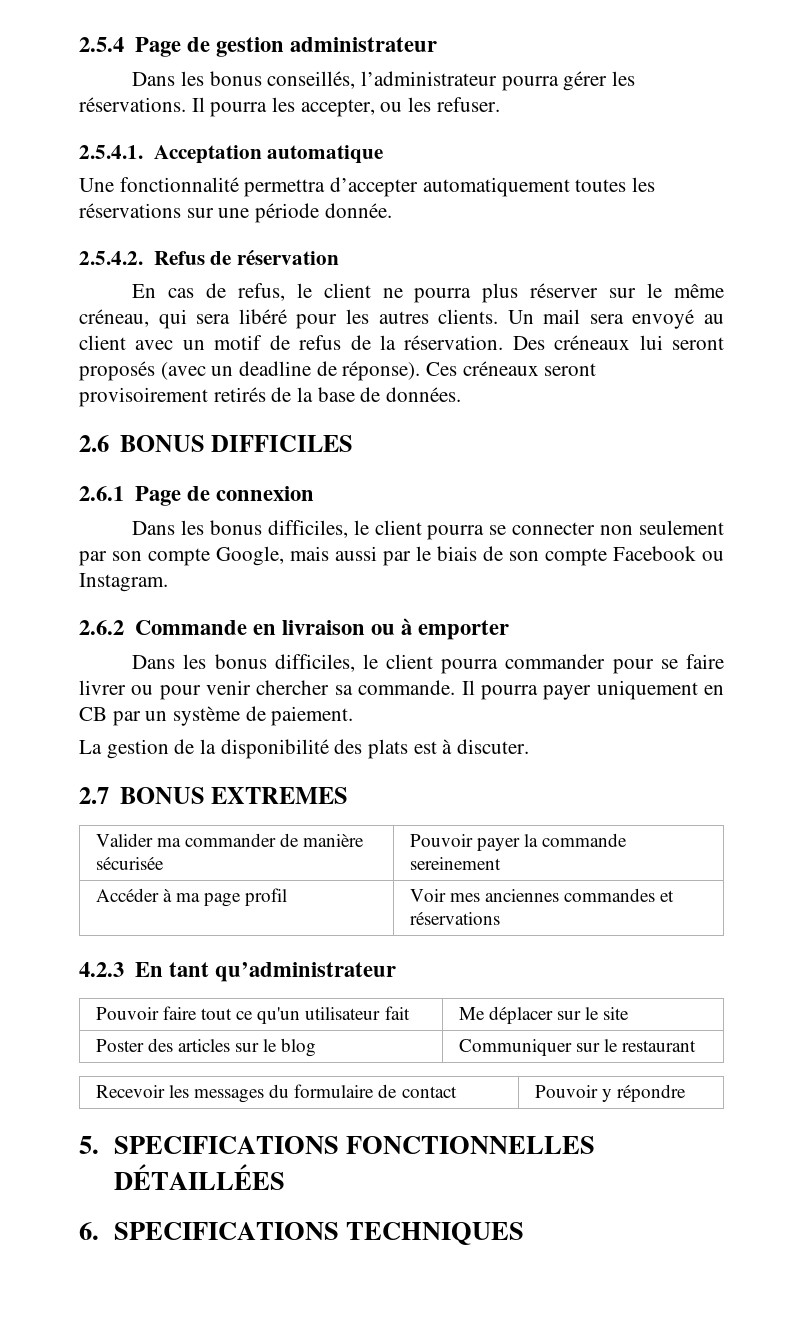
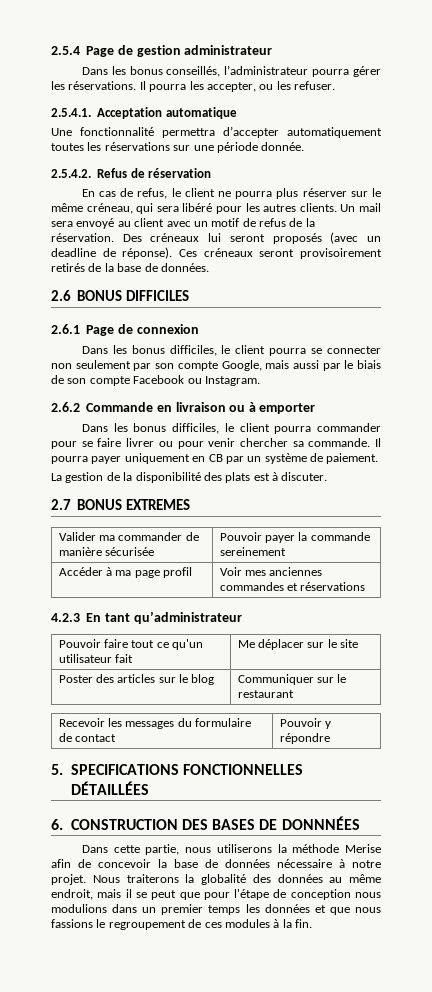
[113,1222,525,1245] SPECIFICATIONS TECHNIQUES -> [70,816,360,830] [81,844,381,855] [51,859,381,868] [51,874,381,885] [51,889,382,900] [51,904,381,915] [51,919,312,930] CONSTRUCTION DES BASES DE DONNNÉES // Dans cette partie, nous utiliserons la méthode Merise afin de concevoir la base de données nécessaire à notre projet. Nous traiterons la globalité des données au même endroit, mais il se peut que pour l'étape de conception nous modulions dans un premier temps les données et que nous fassions le regroupement de ces modules à la fin.

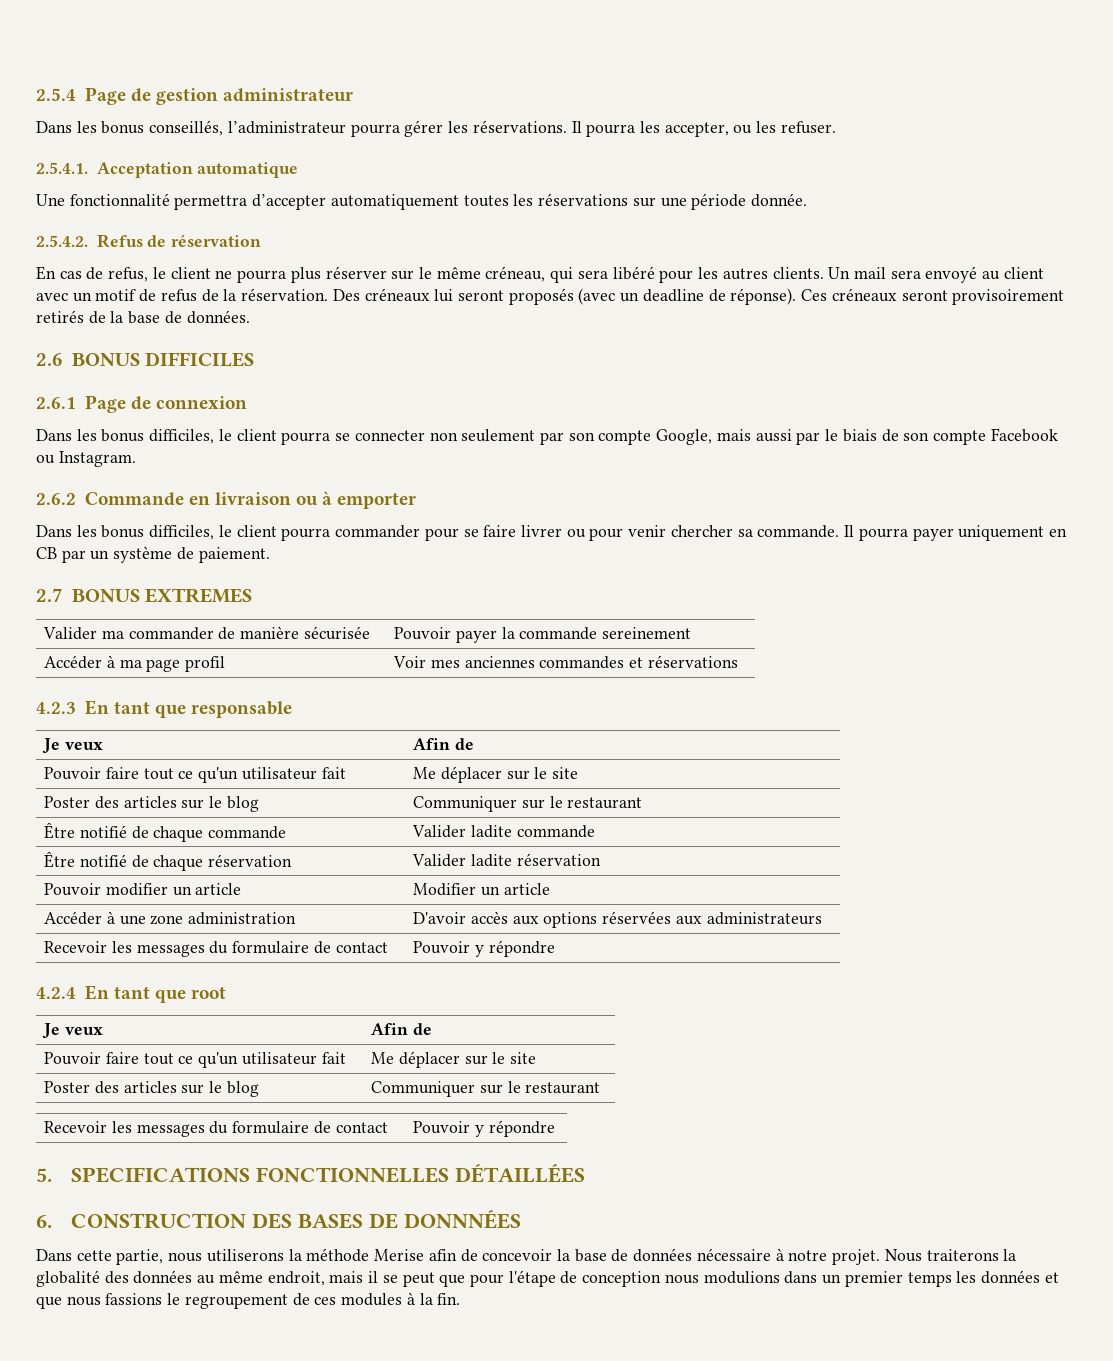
[51,472,328,483] // La gestion de la disponibilité des plats est à discuter. -> (270, 555) none
[133,611,242,624] qu’administrateur -> [155,701,293,718] [42,738,103,754] [413,738,474,750] [44,767,346,783] [413,766,579,783] [44,796,259,812] [413,796,643,812] [44,822,287,842] [412,825,595,838] [44,851,293,871] [412,853,601,867] [44,883,242,896] [413,883,550,896] [44,911,297,925] [413,911,822,928] [44,941,388,957] [413,940,555,957] [36,985,227,1003] [42,1023,103,1039] [371,1023,432,1035] que responsable // Je veux | Afin de // Pouvoir faire tout ce qu'un utilisateur fait | Me déplacer sur le site // Poster des articles sur le blog | Communiquer sur le restaurant // Être notifié de chaque commande | Valider ladite commande // Être notifié de chaque réservation | Valider ladite réservation // Pouvoir modifier un article | Modifier un article // Accéder à une zone administration | D'avoir accès aux options réservées aux administrateurs // Recevoir les messages du formulaire de contact | Pouvoir y répondre // 4.2.4 En tant que root // Je veux | Afin de

